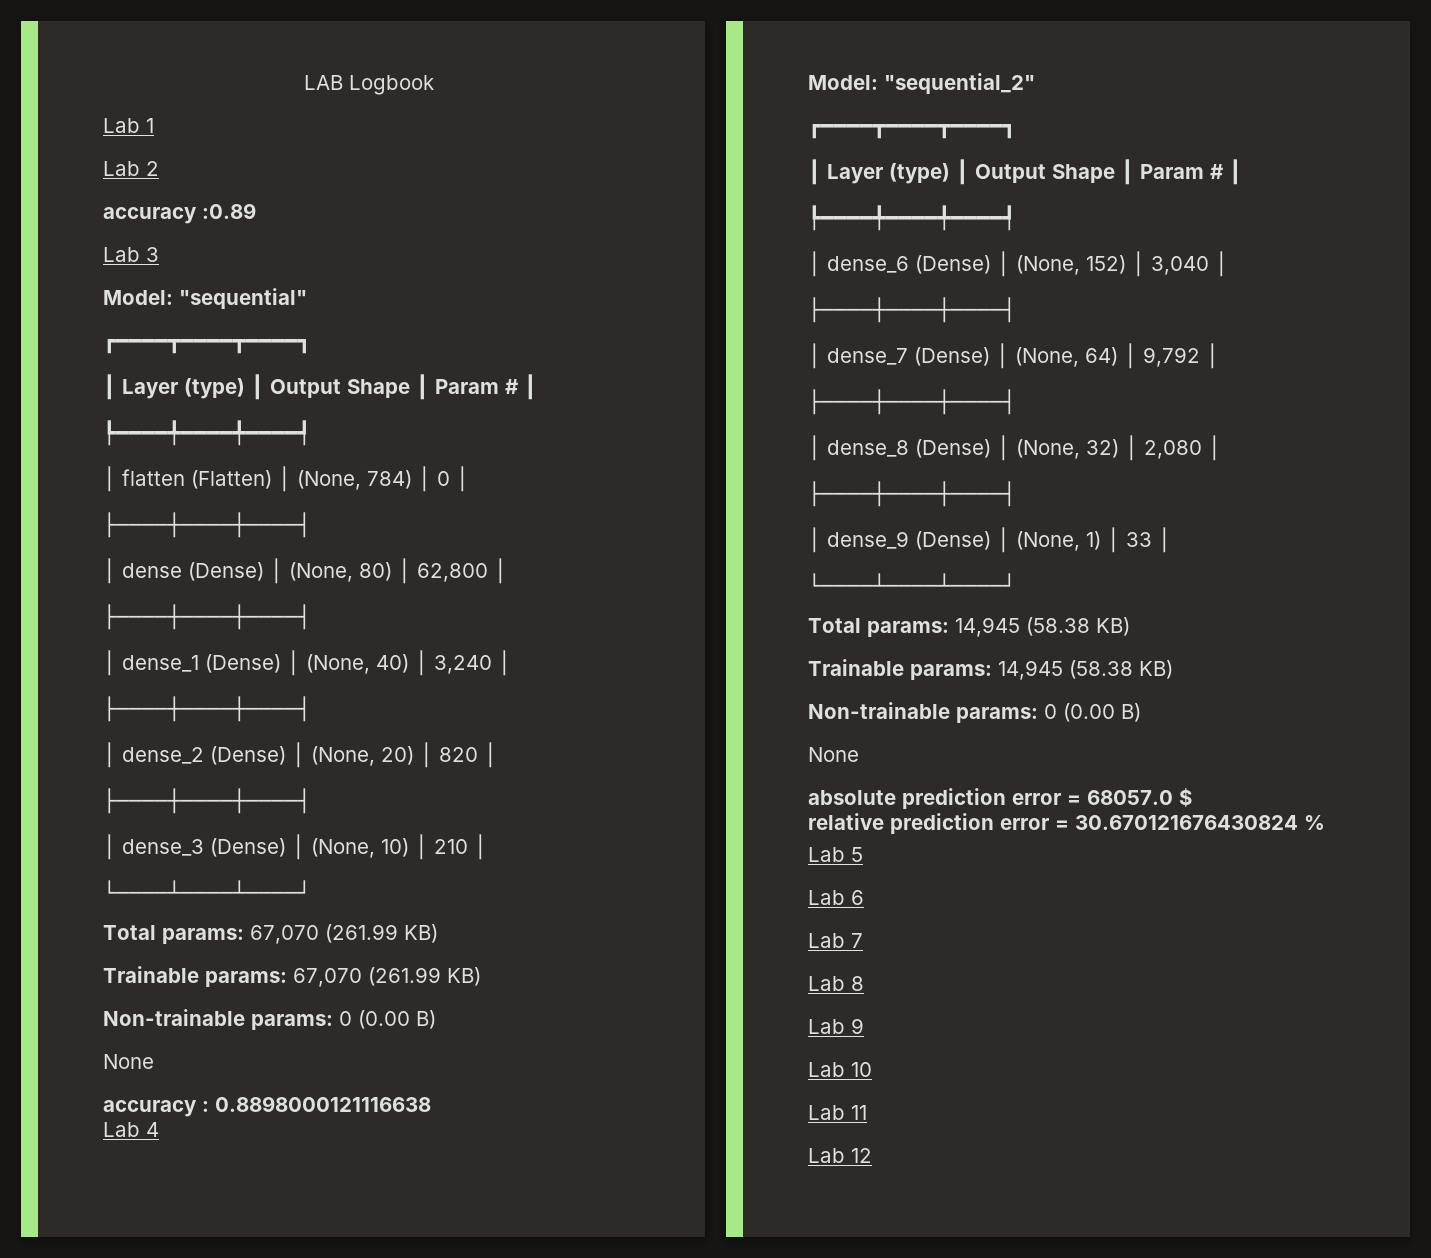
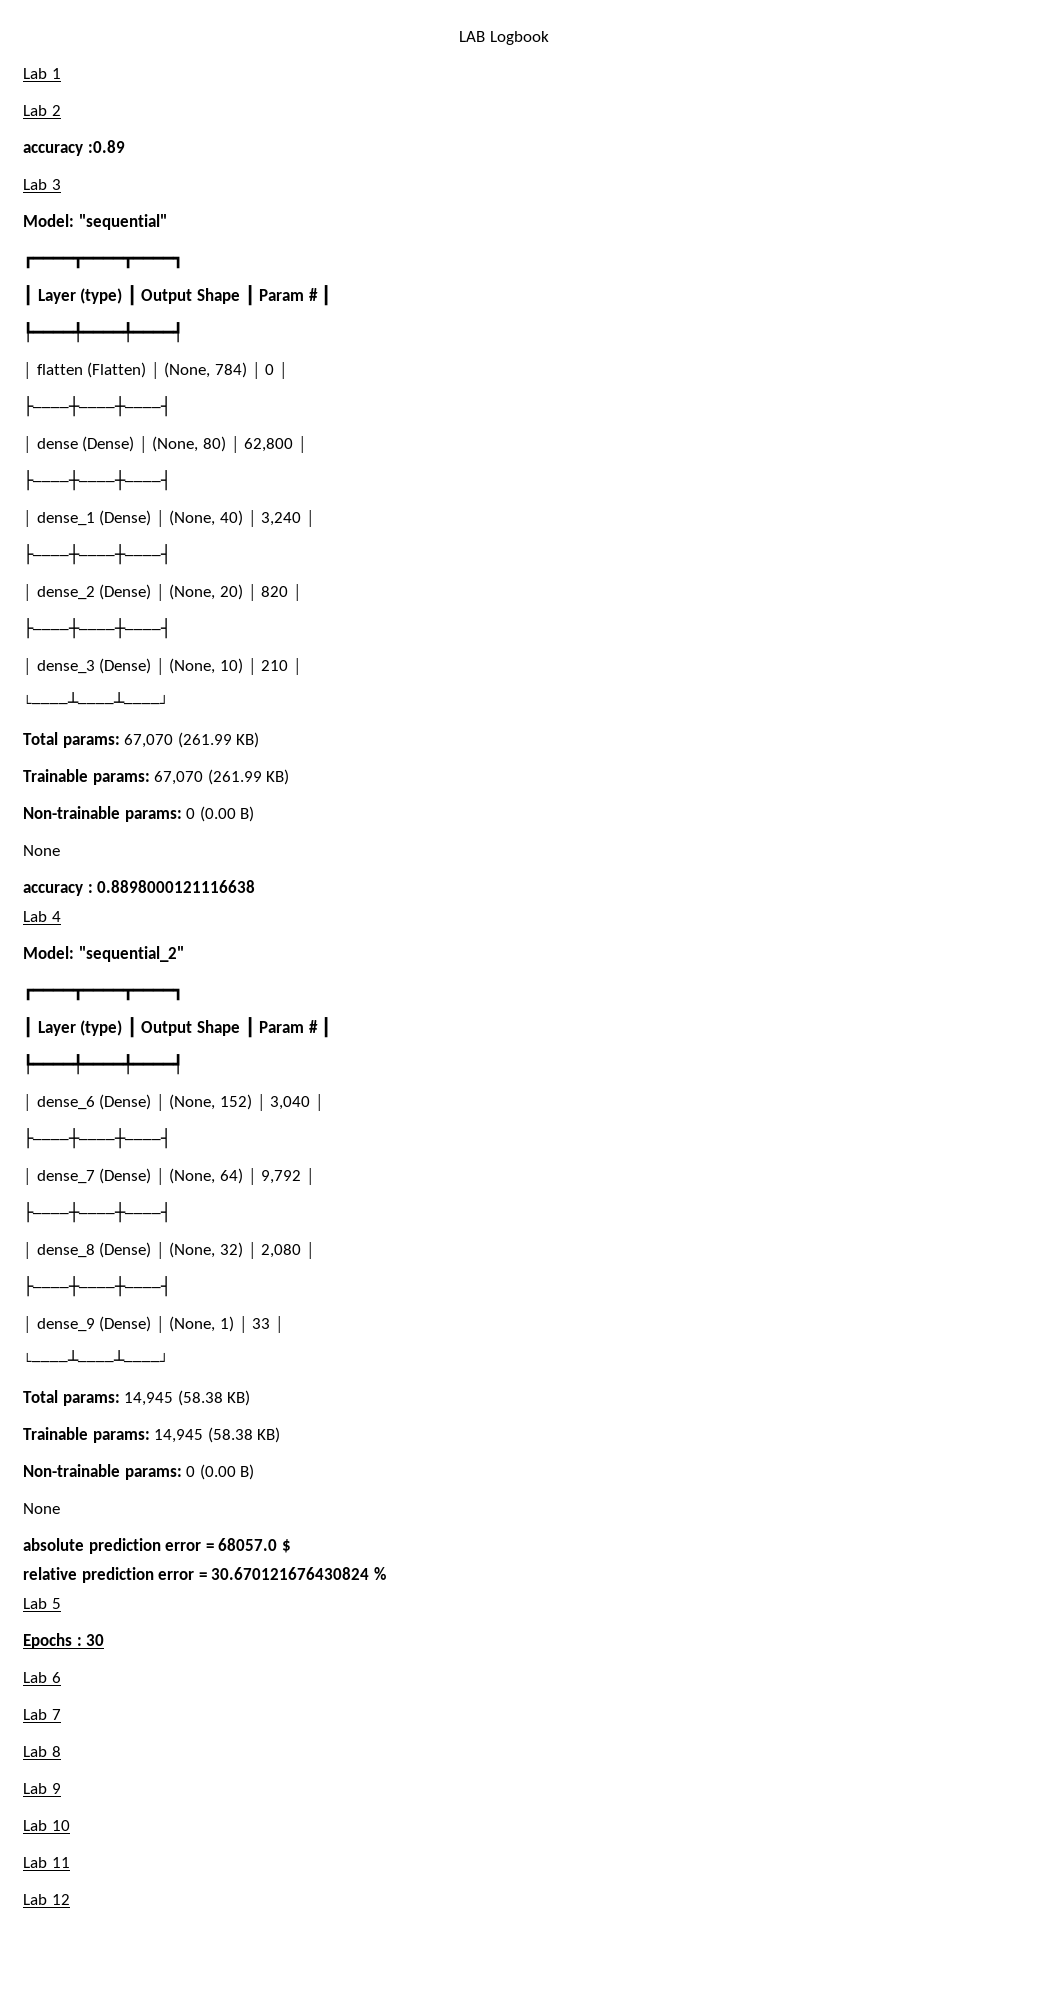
(863, 854) none -> [23,1633,105,1649] // Epochs : 30

